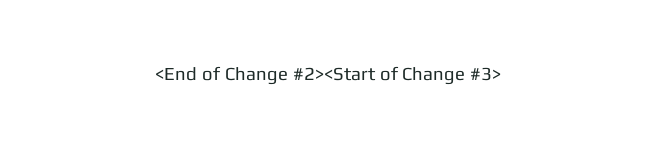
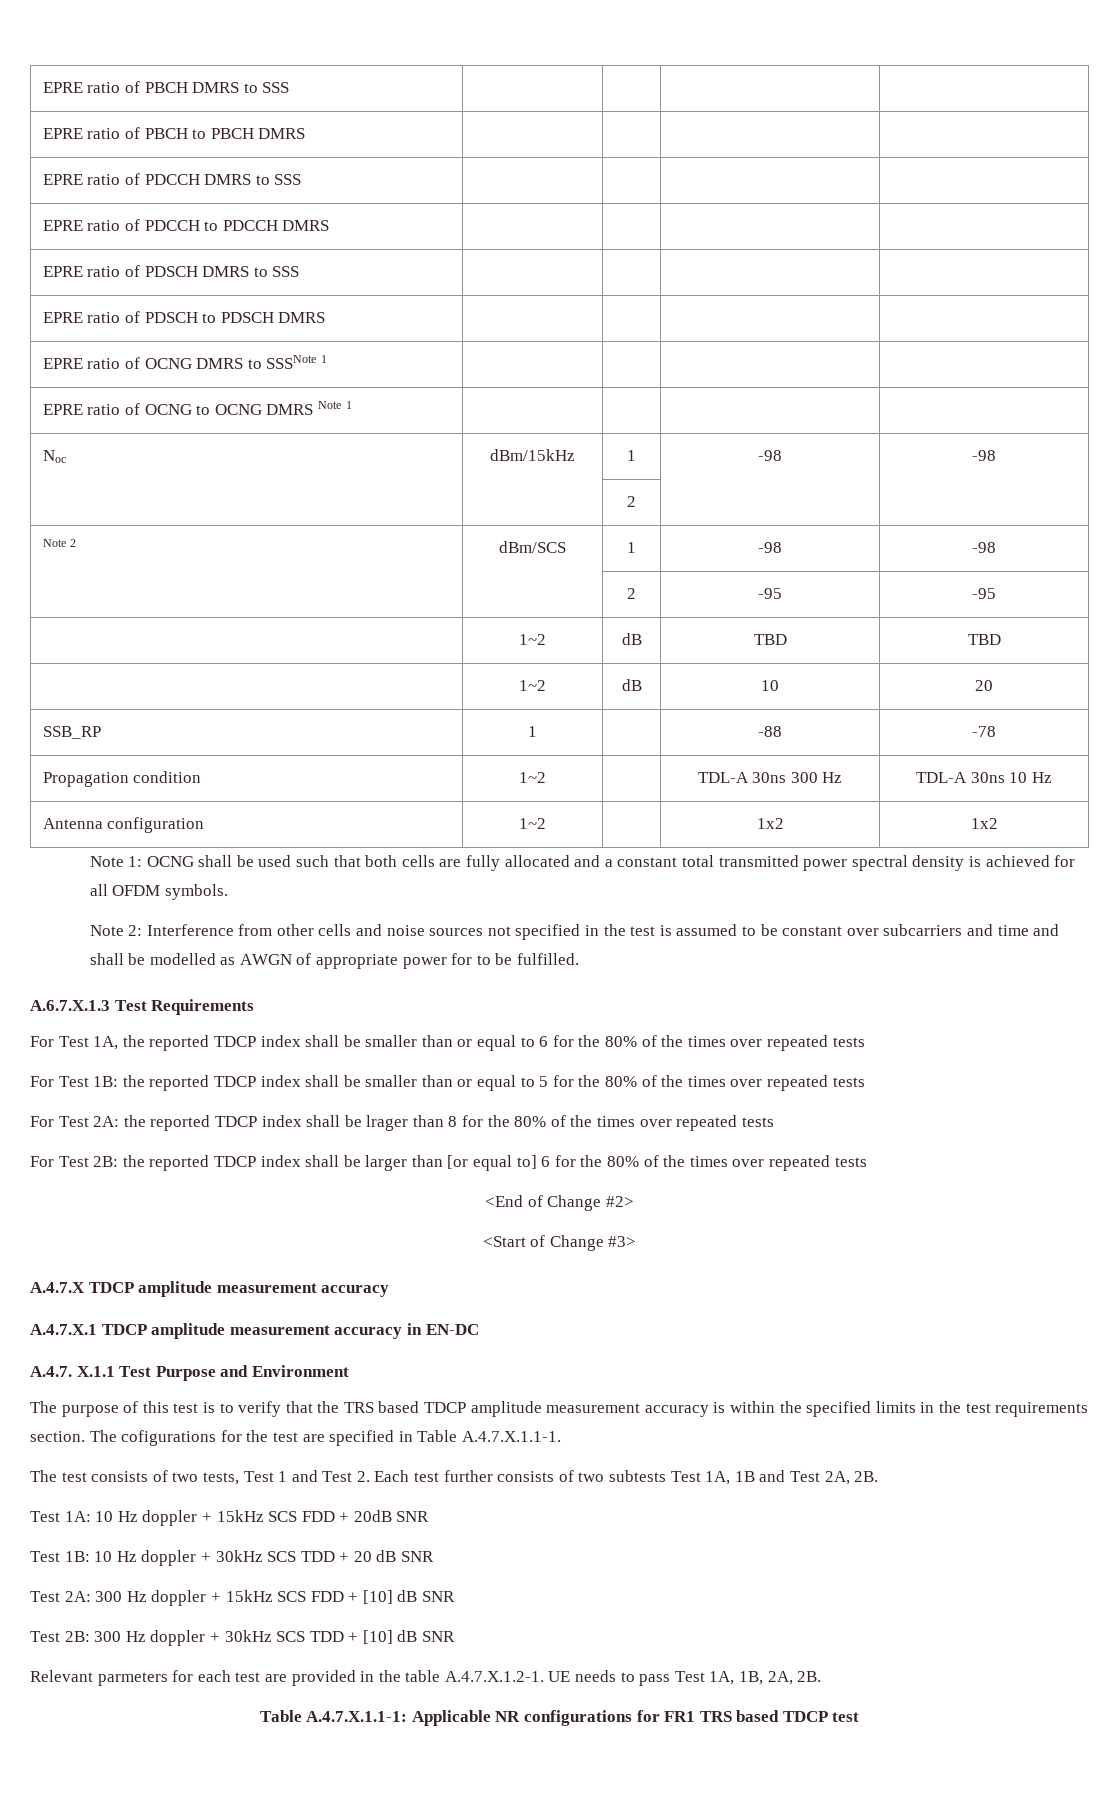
(154, 74) none -> [42,81,290,93] [42,127,306,139] [42,173,302,185] [42,219,330,231] [42,265,300,277] [42,311,326,323] [42,355,327,369] [42,401,352,415] [42,450,66,463] [490,449,575,461] [627,450,636,461] [758,450,782,461] [972,450,996,461] [627,496,636,507] [42,539,77,547] [499,541,566,553] [627,542,636,553] [758,542,782,553] [972,542,996,553] [627,588,636,599] [758,588,782,599] [972,588,996,599] [519,634,546,645] [621,633,642,645] [753,634,787,645] [967,634,1001,645] [519,680,546,691] [621,679,642,691] [761,680,779,691] [975,680,993,691] [42,726,101,739] [528,726,537,737] [758,726,782,737] [972,726,996,737] [42,771,202,787] [519,772,546,783] [697,772,843,783] [916,772,1052,783] [42,817,205,833] [519,818,546,829] [756,818,784,829] [970,818,998,829] [89,855,1076,871] [89,884,228,900] [89,924,1060,940] [89,953,580,969] [30,999,255,1015] [30,1035,865,1051] [30,1075,865,1091] [30,1115,774,1131] [30,1155,867,1171] EPRE ratio of PBCH DMRS to SSS | | | | // EPRE ratio of PBCH to PBCH DMRS | | | | // EPRE ratio of PDCCH DMRS to SSS | | | | // EPRE ratio of PDCCH to PDCCH DMRS | | | | // EPRE ratio of PDSCH DMRS to SSS | | | | // EPRE ratio of PDSCH to PDSCH DMRS | | | | // EPRE ratio of OCNG DMRS to SSSNote 1 | | | | // EPRE ratio of OCNG to OCNG DMRS Note 1 | | | | // Noc | dBm/15kHz | 1 | -98 | -98 // | | 2 | | // Note 2 | dBm/SCS | 1 | -98 | -98 // | | 2 | -95 | -95 // | 1~2 | dB | TBD | TBD // | 1~2 | dB | 10 | 20 // SSB_RP | 1 | | -88 | -78 // Propagation condition | 1~2 | | TDL-A 30ns 300 Hz | TDL-A 30ns 10 Hz // Antenna configuration | 1~2 | | 1x2 | 1x2 // Note 1: OCNG shall be used such that both cells are fully allocated and a constant total transmitted power spectral density is achieved for all OFDM symbols. // Note 2: Interference from other cells and noise sources not specified in the test is assumed to be constant over subcarriers and time and shall be modelled as AWGN of appropriate power for to be fulfilled. // A.6.7.X.1.3 Test Requirements // For Test 1A, the reported TDCP index shall be smaller than or equal to 6 for the 80% of the times over repeated tests // For Test 1B: the reported TDCP index shall be smaller than or equal to 5 for the 80% of the times over repeated tests // For Test 2A: the reported TDCP index shall be lrager than 8 for the 80% of the times over repeated tests // For Test 2B: the reported TDCP index shall be larger than [or equal to] 6 for the 80% of the times over repeated tests //
[292,67,376,81] #2><Start -> [605,1196,634,1207] [482,1236,526,1247] #2> // <Start
(502, 74) none -> [30,1281,390,1297] [30,1323,479,1339] [30,1365,349,1381] [30,1401,1089,1417] [30,1430,561,1446] [30,1470,879,1485] [30,1510,430,1526] [30,1550,435,1566] [30,1590,456,1606] [30,1630,456,1646] [30,1670,822,1686] [259,1710,860,1726] // A.4.7.X TDCP amplitude measurement accuracy // A.4.7.X.1 TDCP amplitude measurement accuracy in EN-DC // A.4.7. X.1.1 Test Purpose and Environment // The purpose of this test is to verify that the TRS based TDCP amplitude measurement accuracy is within the specified limits in the test requirements section. The cofigurations for the test are specified in Table A.4.7.X.1.1-1. // The test consists of two tests, Test 1 and Test 2. Each test further consists of two subtests Test 1A, 1B and Test 2A, 2B. // Test 1A: 10 Hz doppler + 15kHz SCS FDD + 20dB SNR // Test 1B: 10 Hz doppler + 30kHz SCS TDD + 20 dB SNR // Test 2A: 300 Hz doppler + 15kHz SCS FDD + [10] dB SNR // Test 2B: 300 Hz doppler + 30kHz SCS TDD + [10] dB SNR // Relevant parmeters for each test are provided in the table A.4.7.X.1.2-1. UE needs to pass Test 1A, 1B, 2A, 2B. // Table A.4.7.X.1.1-1: Applicable NR configurations for FR1 TRS based TDCP test

